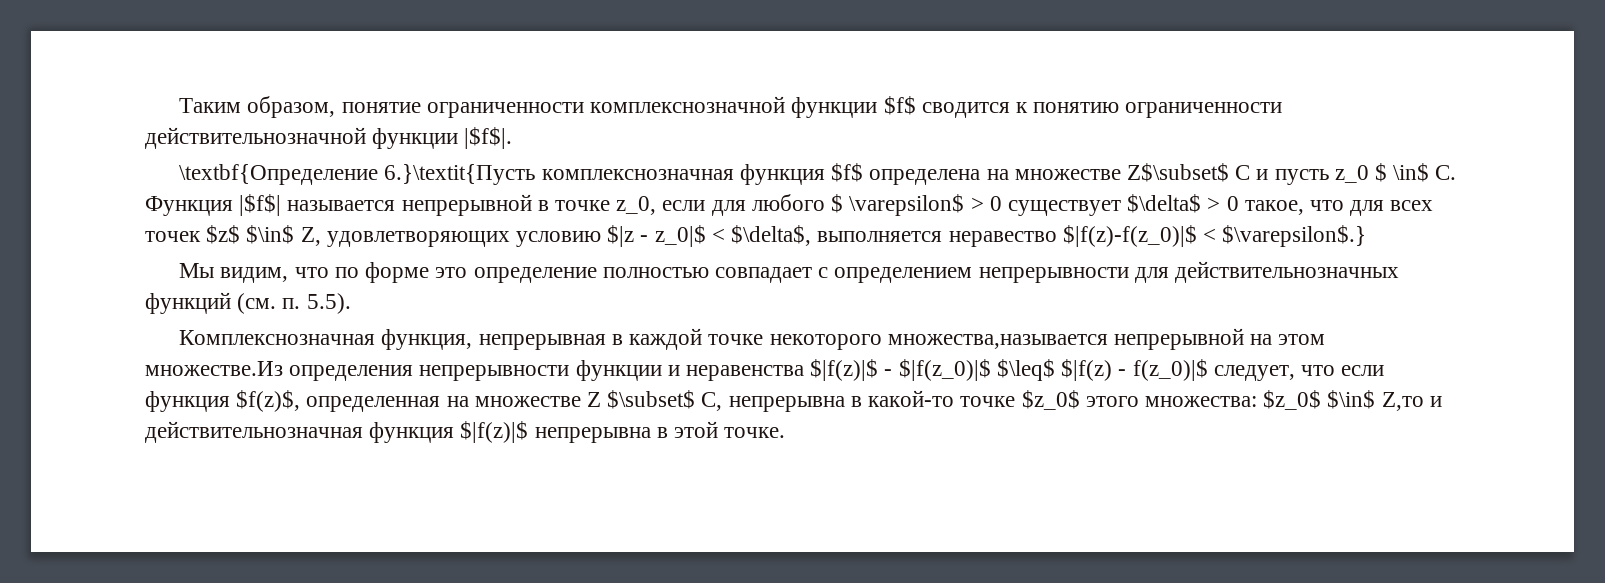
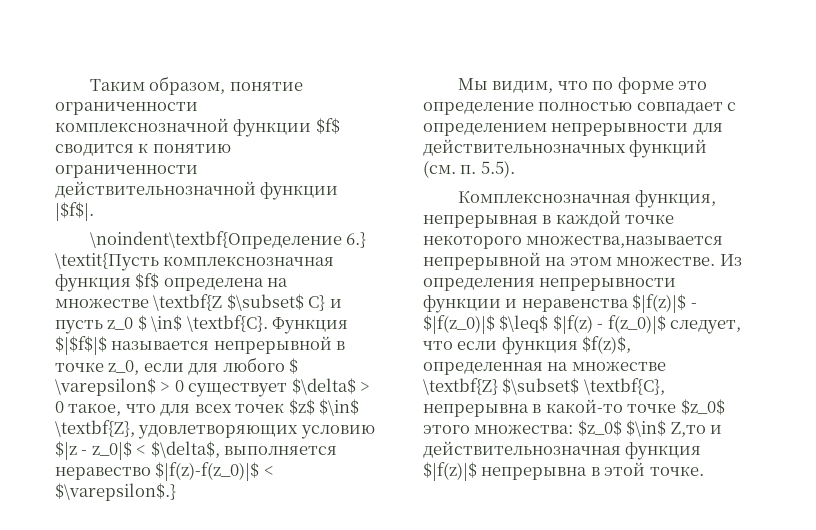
[179,164,536,185] \textbf{Определение 6.}\textit{Пусть -> [89,231,367,249] [55,253,159,271] \noindent\textbf{Определение 6.} \textit{Пусть
[1126,163,1251,182] Z$\subset$ C -> [153,294,326,311] \textbf{Z $\subset$ C}
[1435,165,1457,180] [145,194,282,216] С. Функция |$f$| -> [186,315,349,334] [55,336,107,355] \textbf{С}. Функция $|$f$|$
[300,227,321,246] Z, -> [55,420,135,437] \textbf{Z},
[145,361,283,376] множестве.Из -> [616,254,742,266] множестве. Из
[587,390,723,411] Z $\subset$ C, -> [423,378,665,395] \textbf{Z} $\subset$ \textbf{C},

